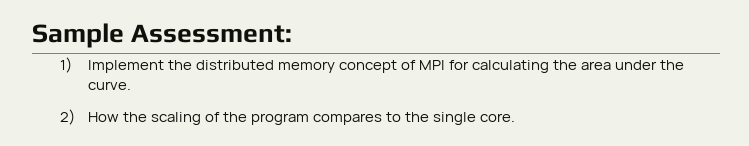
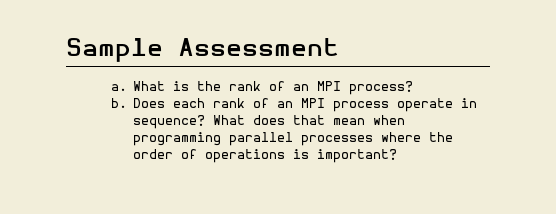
[131,24,293,43] [59,57,685,73] [87,81,131,90] [59,109,516,125] Assessment: // 1) Implement the distributed memory concept of MPI for calculating the area under the curve. // 2) How the scaling of the program compares to the single core. -> [178,38,339,56] [110,81,414,95] [110,98,478,112] [133,115,406,129] [133,132,454,146] [133,149,398,163] Assessment // a. What is the rank of an MPI process? // b. Does each rank of an MPI process operate in sequence? What does that mean when programming parallel processes where the order of operations is important?

